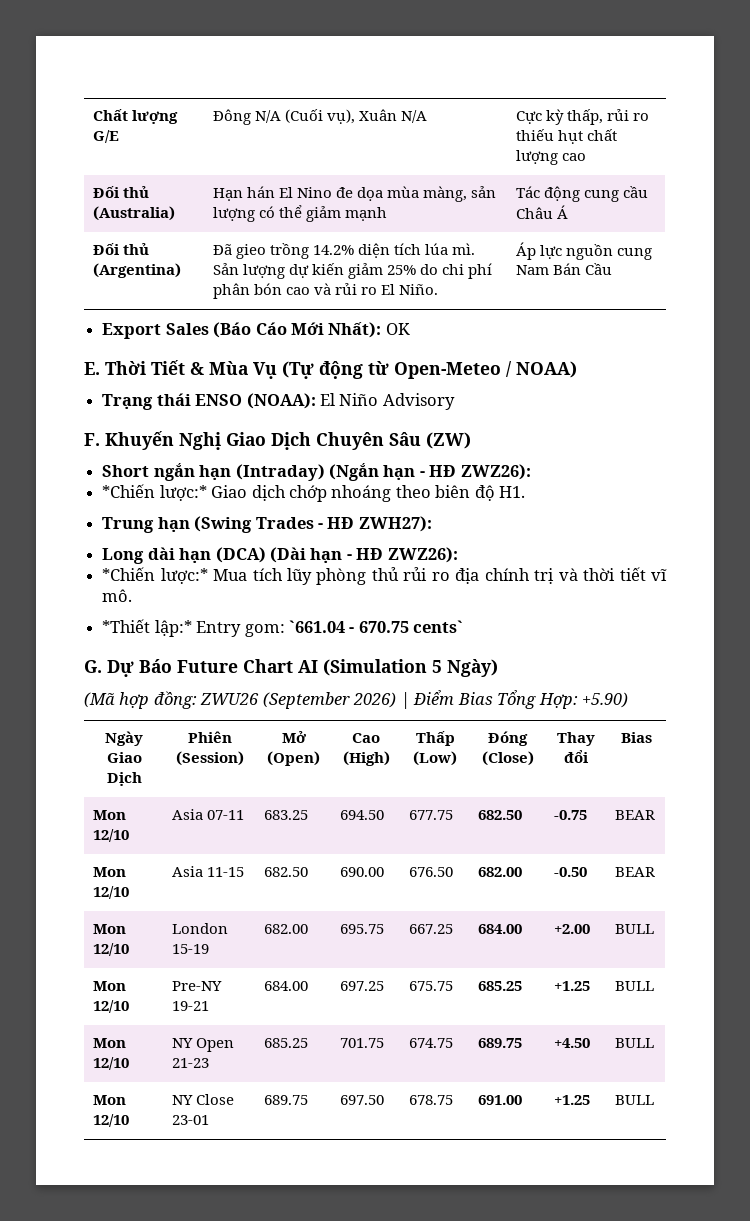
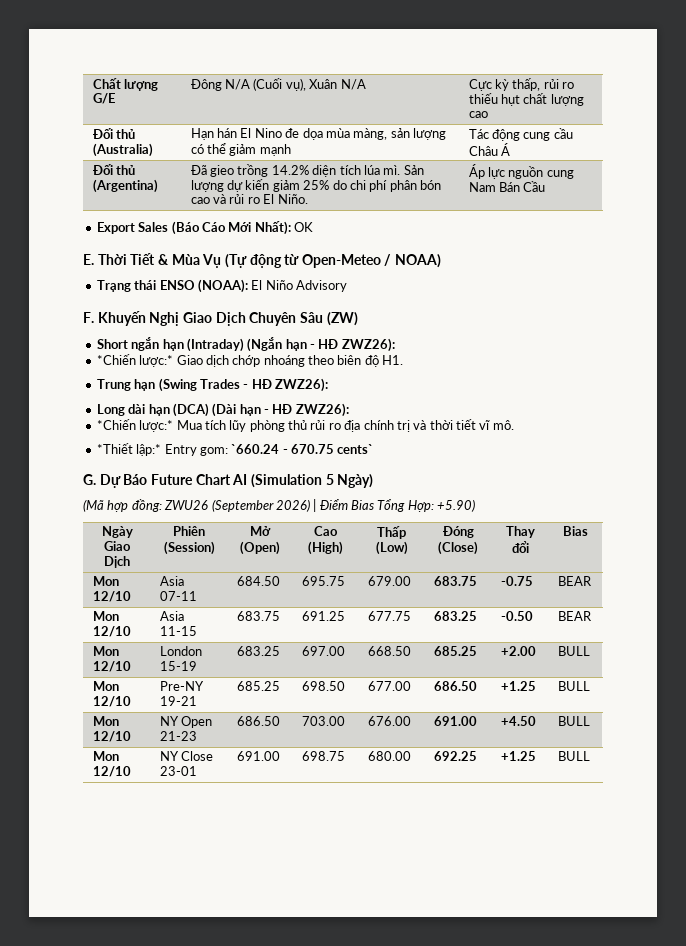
[358,516,432,532] ZWH27): -> [275,378,328,392] ZWZ26):
[288,620,345,633] `661.04 -> [231,444,280,454] `660.24
[263,810,308,820] [339,810,384,820] [408,810,453,820] [477,810,522,820] 683.25 | 694.50 | 677.75 | 682.50 -> [236,576,280,586] [301,576,345,586] [367,576,411,586] [433,576,477,586] 684.50 | 695.75 | 679.00 | 683.75
[263,867,308,877] [339,867,384,877] [408,867,453,877] [477,867,522,877] 682.50 | 690.00 | 676.50 | 682.00 -> [236,611,280,621] [301,611,345,621] [367,611,411,621] [433,611,477,621] 683.75 | 691.25 | 677.75 | 683.25
[263,924,308,934] [339,924,384,934] [408,924,453,934] [477,924,522,934] 682.00 | 695.75 | 667.25 | 684.00 -> [236,646,280,656] [301,646,345,656] [367,646,411,656] [433,646,477,656] 683.25 | 697.00 | 668.50 | 685.25
[263,981,308,991] [339,981,384,991] [408,981,453,991] [477,981,522,991] 684.00 | 697.25 | 675.75 | 685.25 -> [236,681,280,691] [301,681,345,691] [367,681,411,691] [433,681,477,691] 685.25 | 698.50 | 677.00 | 686.50
[263,1038,308,1048] [339,1038,384,1048] [408,1038,453,1048] [477,1038,522,1048] 685.25 | 701.75 | 674.75 | 689.75 -> [236,716,280,726] [301,716,345,726] [367,716,411,726] [433,716,477,726] 686.50 | 703.00 | 676.00 | 691.00
[263,1095,308,1105] [339,1095,384,1105] [408,1095,453,1105] [477,1095,522,1105] 689.75 | 697.50 | 678.75 | 691.00 -> [236,751,280,761] [301,751,345,761] [367,751,411,761] [433,751,477,761] 691.00 | 698.75 | 680.00 | 692.25

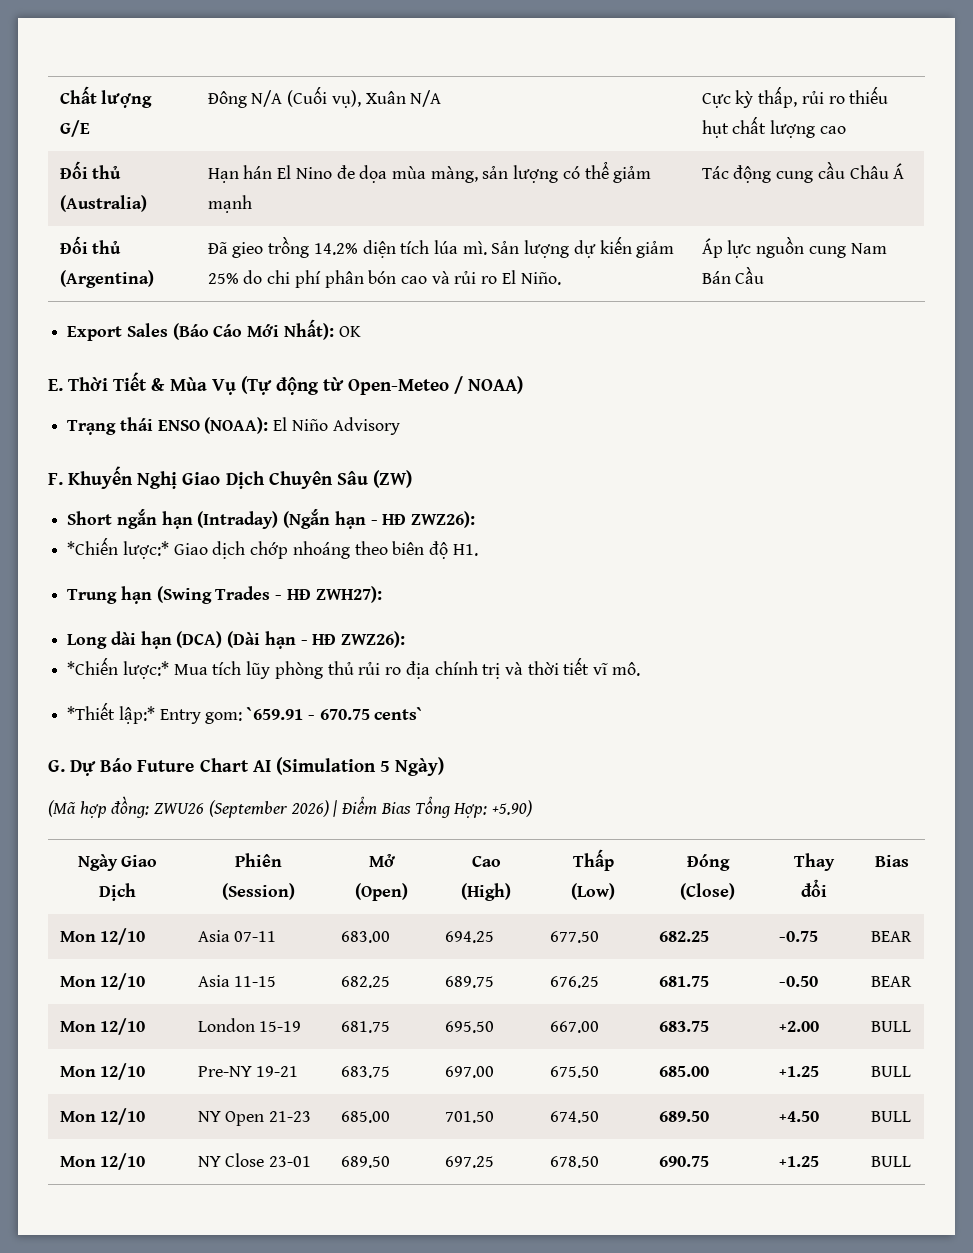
[275,378,328,392] ZWZ26): -> [315,586,382,603] ZWH27):
[231,444,280,454] `660.24 -> [246,707,304,720] `659.91
[236,576,280,586] [301,576,345,586] [367,576,411,586] [433,576,477,586] 684.50 | 695.75 | 679.00 | 683.75 -> [340,931,390,943] [444,931,494,943] [549,931,599,943] [658,931,709,942] 683.00 | 694.25 | 677.50 | 682.25
[236,611,280,621] [301,611,345,621] [367,611,411,621] [433,611,477,621] 683.75 | 691.25 | 677.75 | 683.25 -> [340,976,390,988] [444,976,494,988] [549,976,599,988] [658,976,709,987] 682.25 | 689.75 | 676.25 | 681.75
[236,646,280,656] [301,646,345,656] [367,646,411,656] [433,646,477,656] 683.25 | 697.00 | 668.50 | 685.25 -> [340,1021,390,1033] [444,1021,494,1033] [549,1021,599,1033] [658,1021,709,1032] 681.75 | 695.50 | 667.00 | 683.75
[236,681,280,691] [301,681,345,691] [367,681,411,691] [433,681,477,691] 685.25 | 698.50 | 677.00 | 686.50 -> [340,1066,390,1078] [444,1066,494,1078] [549,1066,599,1078] [658,1066,709,1077] 683.75 | 697.00 | 675.50 | 685.00
[236,716,280,726] [301,716,345,726] [367,716,411,726] [433,716,477,726] 686.50 | 703.00 | 676.00 | 691.00 -> [340,1111,390,1123] [444,1111,494,1123] [549,1111,599,1123] [658,1111,709,1122] 685.00 | 701.50 | 674.50 | 689.50
[236,751,280,761] [301,751,345,761] [367,751,411,761] [433,751,477,761] 691.00 | 698.75 | 680.00 | 692.25 -> [340,1156,390,1168] [444,1156,494,1168] [549,1156,599,1168] [658,1156,709,1167] 689.50 | 697.25 | 678.50 | 690.75

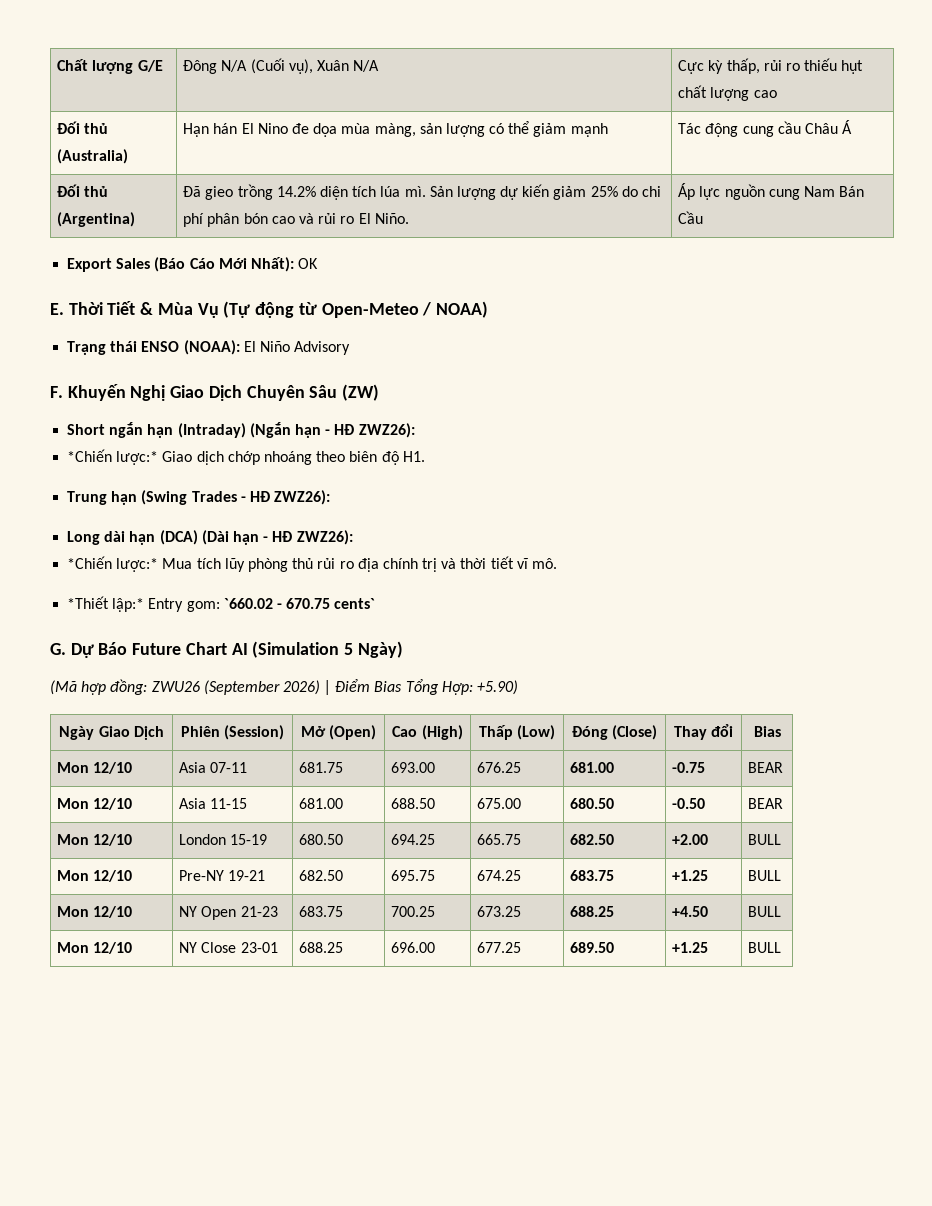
[315,586,382,603] ZWH27): -> [274,490,331,505] ZWZ26):
[246,707,304,720] `659.91 -> [223,598,273,609] `660.02
[340,931,390,943] [444,931,494,943] [549,931,599,943] [658,931,709,942] 683.00 | 694.25 | 677.50 | 682.25 -> [299,762,344,773] [391,762,436,773] [477,762,522,773] [570,762,615,773] 681.75 | 693.00 | 676.25 | 681.00
[340,976,390,988] [444,976,494,988] [549,976,599,988] [658,976,709,987] 682.25 | 689.75 | 676.25 | 681.75 -> [299,798,344,809] [391,798,436,809] [477,798,522,809] [570,798,615,809] 681.00 | 688.50 | 675.00 | 680.50
[340,1021,390,1033] [444,1021,494,1033] [549,1021,599,1033] [658,1021,709,1032] 681.75 | 695.50 | 667.00 | 683.75 -> [299,834,344,845] [391,834,436,845] [477,834,522,845] [570,834,615,845] 680.50 | 694.25 | 665.75 | 682.50
[340,1066,390,1078] [444,1066,494,1078] [549,1066,599,1078] [658,1066,709,1077] 683.75 | 697.00 | 675.50 | 685.00 -> [299,870,344,881] [391,870,436,881] [477,870,522,881] [570,870,615,881] 682.50 | 695.75 | 674.25 | 683.75
[340,1111,390,1123] [444,1111,494,1123] [549,1111,599,1123] [658,1111,709,1122] 685.00 | 701.50 | 674.50 | 689.50 -> [299,906,344,917] [391,906,436,917] [477,906,522,917] [570,906,615,917] 683.75 | 700.25 | 673.25 | 688.25
[340,1156,390,1168] [444,1156,494,1168] [549,1156,599,1168] [658,1156,709,1167] 689.50 | 697.25 | 678.50 | 690.75 -> [299,942,344,953] [391,942,436,953] [477,942,522,953] [570,942,615,953] 688.25 | 696.00 | 677.25 | 689.50

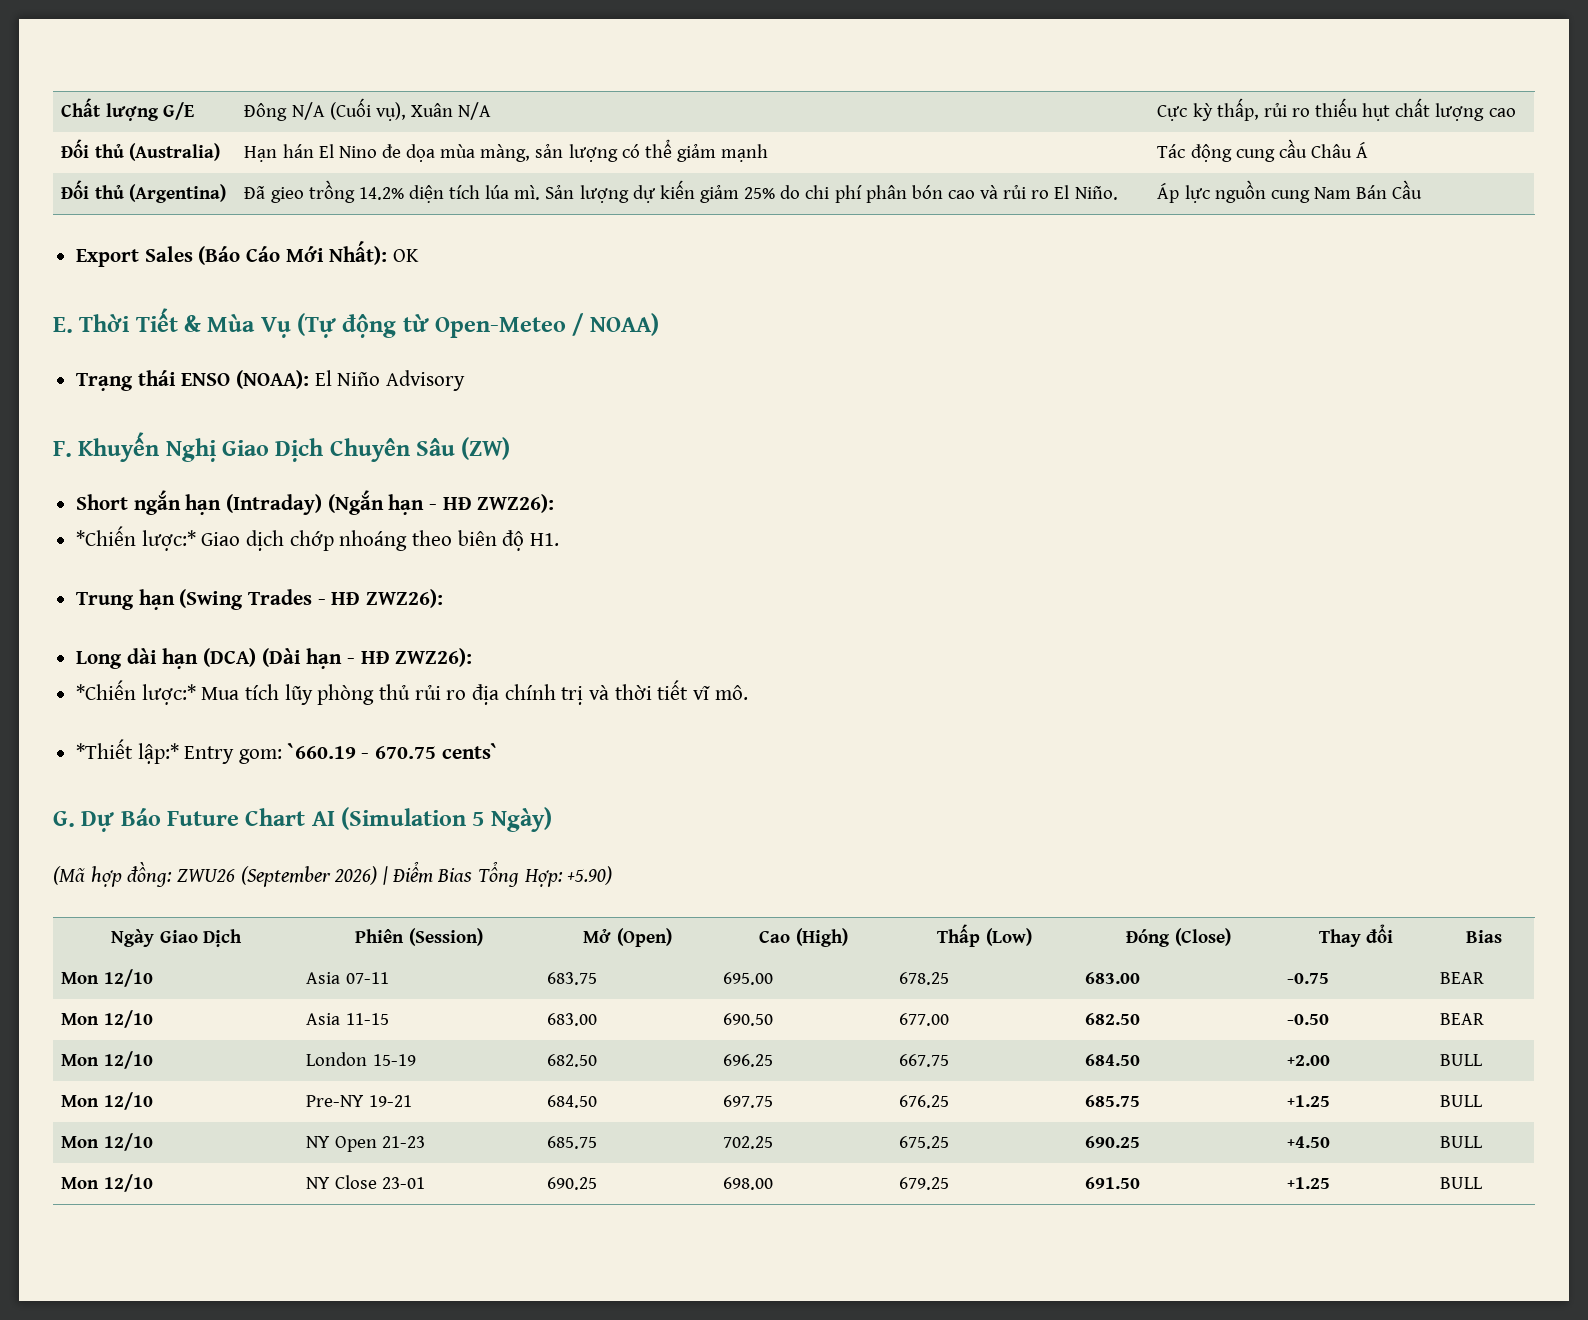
[223,598,273,609] `660.02 -> [286,743,356,759] `660.19
[299,762,344,773] [391,762,436,773] [477,762,522,773] [570,762,615,773] 681.75 | 693.00 | 676.25 | 681.00 -> [547,972,598,985] [723,972,774,985] [899,972,950,985] [1085,972,1141,984] 683.75 | 695.00 | 678.25 | 683.00
[299,798,344,809] [391,798,436,809] [477,798,522,809] [570,798,615,809] 681.00 | 688.50 | 675.00 | 680.50 -> [547,1013,598,1026] [723,1013,774,1026] [899,1013,950,1026] [1085,1013,1141,1025] 683.00 | 690.50 | 677.00 | 682.50
[299,834,344,845] [391,834,436,845] [477,834,522,845] [570,834,615,845] 680.50 | 694.25 | 665.75 | 682.50 -> [547,1054,598,1067] [723,1054,774,1067] [899,1054,950,1067] [1085,1054,1141,1066] 682.50 | 696.25 | 667.75 | 684.50
[299,870,344,881] [391,870,436,881] [477,870,522,881] [570,870,615,881] 682.50 | 695.75 | 674.25 | 683.75 -> [547,1095,598,1108] [723,1095,774,1108] [899,1095,950,1108] [1085,1095,1141,1107] 684.50 | 697.75 | 676.25 | 685.75
[299,906,344,917] [391,906,436,917] [477,906,522,917] [570,906,615,917] 683.75 | 700.25 | 673.25 | 688.25 -> [547,1136,598,1149] [723,1136,774,1149] [899,1136,950,1149] [1085,1136,1141,1148] 685.75 | 702.25 | 675.25 | 690.25
[299,942,344,953] [391,942,436,953] [477,942,522,953] [570,942,615,953] 688.25 | 696.00 | 677.25 | 689.50 -> [547,1177,598,1190] [723,1177,774,1190] [899,1177,950,1190] [1085,1177,1141,1189] 690.25 | 698.00 | 679.25 | 691.50

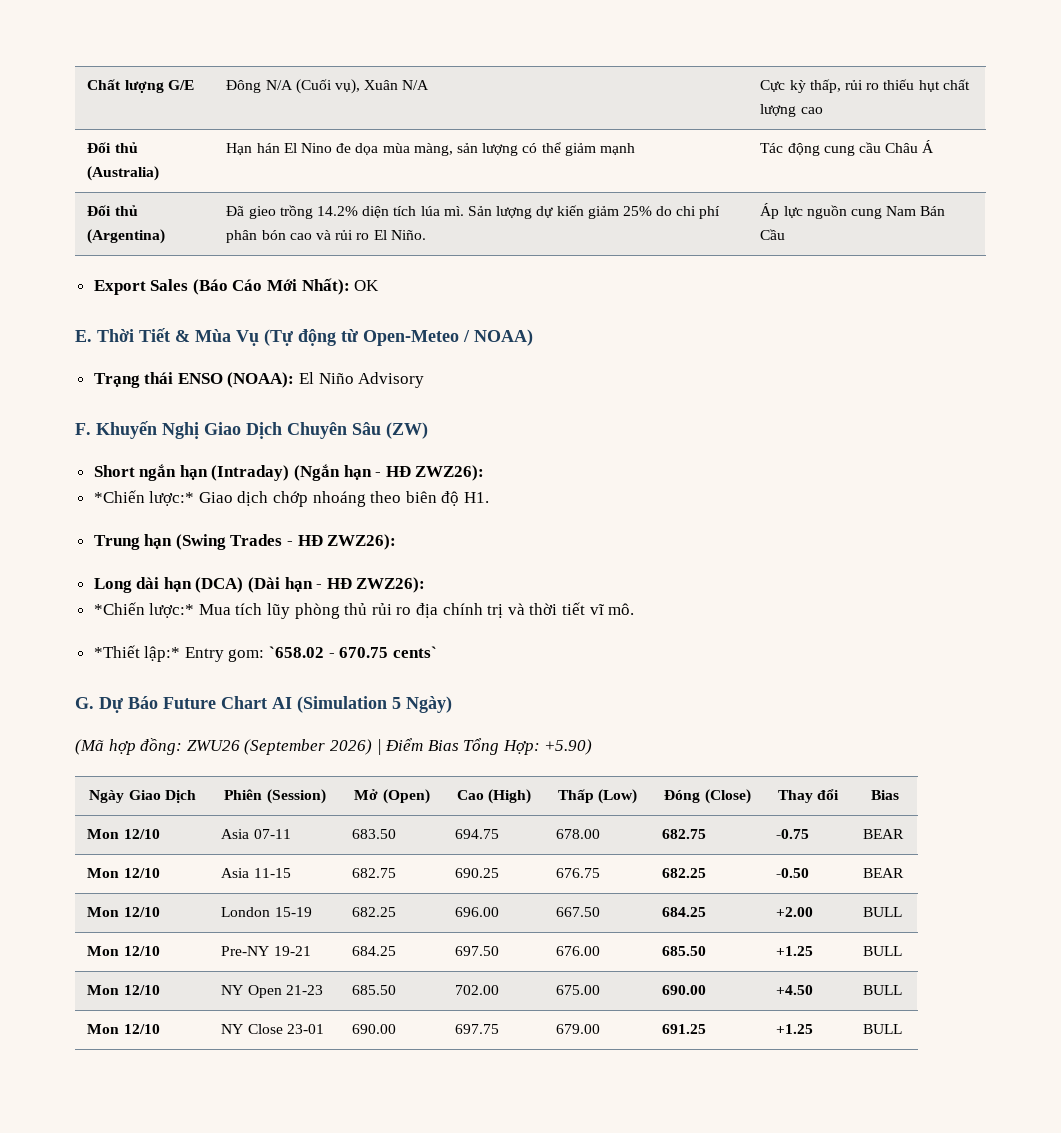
[286,743,356,759] `660.19 -> [269,646,325,658] `658.02
[547,972,598,985] [723,972,774,985] [899,972,950,985] [1085,972,1141,984] 683.75 | 695.00 | 678.25 | 683.00 -> [352,829,397,839] [455,829,500,839] [556,829,601,839] [662,829,707,839] 683.50 | 694.75 | 678.00 | 682.75
[547,1013,598,1026] [723,1013,774,1026] [899,1013,950,1026] [1085,1013,1141,1025] 683.00 | 690.50 | 677.00 | 682.50 -> [352,868,397,878] [455,868,500,878] [556,868,601,878] [662,868,707,878] 682.75 | 690.25 | 676.75 | 682.25
[547,1054,598,1067] [723,1054,774,1067] [899,1054,950,1067] [1085,1054,1141,1066] 682.50 | 696.25 | 667.75 | 684.50 -> [352,907,397,917] [455,907,500,917] [556,907,601,917] [662,907,707,917] 682.25 | 696.00 | 667.50 | 684.25
[547,1095,598,1108] [723,1095,774,1108] [899,1095,950,1108] [1085,1095,1141,1107] 684.50 | 697.75 | 676.25 | 685.75 -> [352,946,397,956] [455,946,500,956] [556,946,601,956] [662,946,707,956] 684.25 | 697.50 | 676.00 | 685.50
[547,1136,598,1149] [723,1136,774,1149] [899,1136,950,1149] [1085,1136,1141,1148] 685.75 | 702.25 | 675.25 | 690.25 -> [352,985,397,995] [455,985,500,995] [556,985,601,995] [662,985,707,995] 685.50 | 702.00 | 675.00 | 690.00
[547,1177,598,1190] [723,1177,774,1190] [899,1177,950,1190] [1085,1177,1141,1189] 690.25 | 698.00 | 679.25 | 691.50 -> [352,1024,397,1034] [455,1024,500,1034] [556,1024,601,1034] [662,1024,707,1034] 690.00 | 697.75 | 679.00 | 691.25

